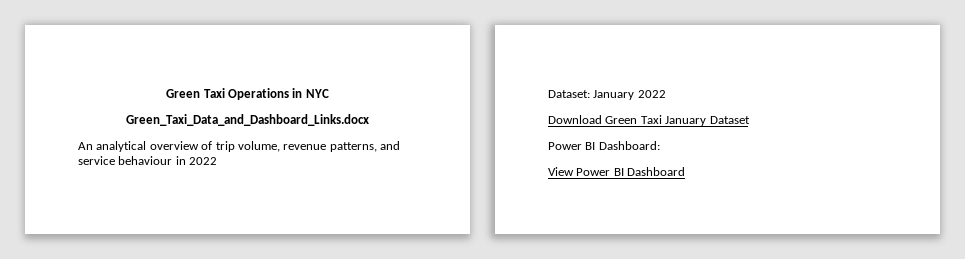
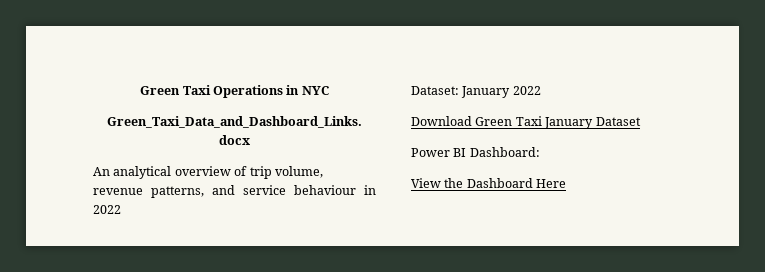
[576,167,686,176] Power BI Dashboard -> [444,178,567,188] the Dashboard Here

